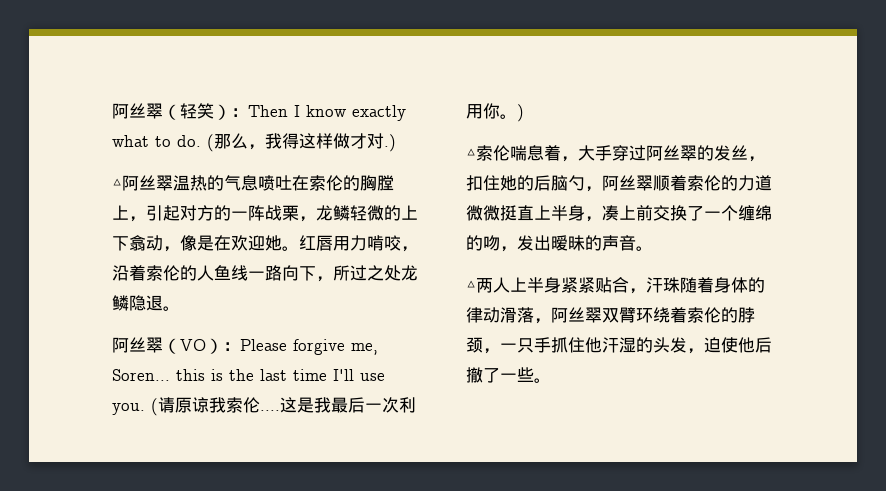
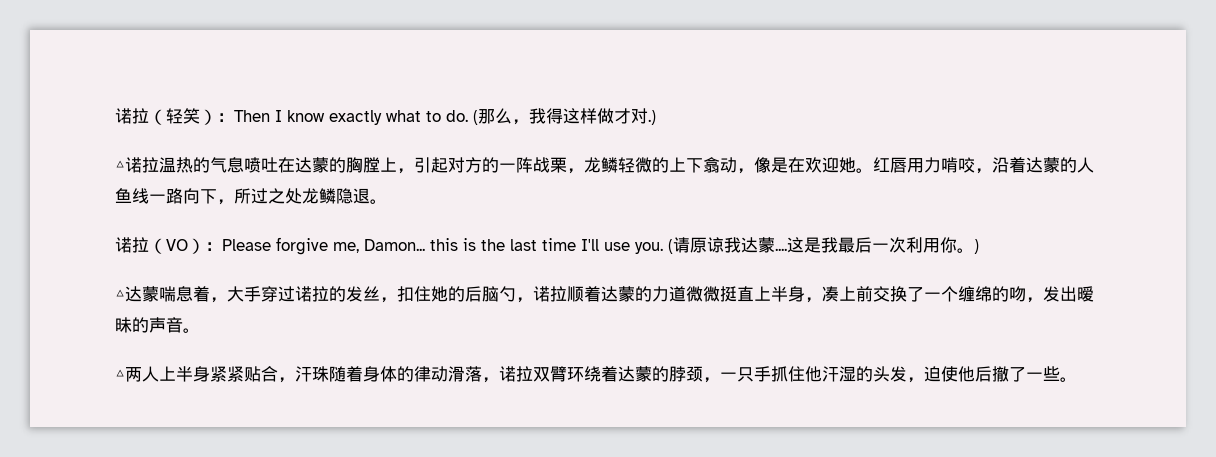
[112,103,163,119] 阿丝翠 -> [115,108,149,124] 诺拉
[122,175,173,191] 阿丝翠 -> [125,157,159,173] 诺拉
[309,175,343,191] 索伦 -> [295,157,329,173] 达蒙
[146,265,180,281] 索伦 -> [1026,157,1060,173] 达蒙
[112,337,163,353] 阿丝翠 -> [115,237,149,253] 诺拉
[112,369,170,381] Soren... -> [364,239,425,251] Damon...
[226,397,260,413] 索伦 -> [741,237,775,253] 达蒙
[476,145,510,161] 索伦 -> [125,286,159,302] 达蒙
[646,145,697,161] 阿丝翠 -> [295,286,329,302] 诺拉
[602,175,721,191] 阿丝翠顺着索伦 -> [533,286,635,302] 诺拉顺着达蒙
[551,307,602,323] 阿丝翠 -> [499,366,533,382] 诺拉
[687,307,721,323] 索伦 -> [618,366,652,382] 达蒙

